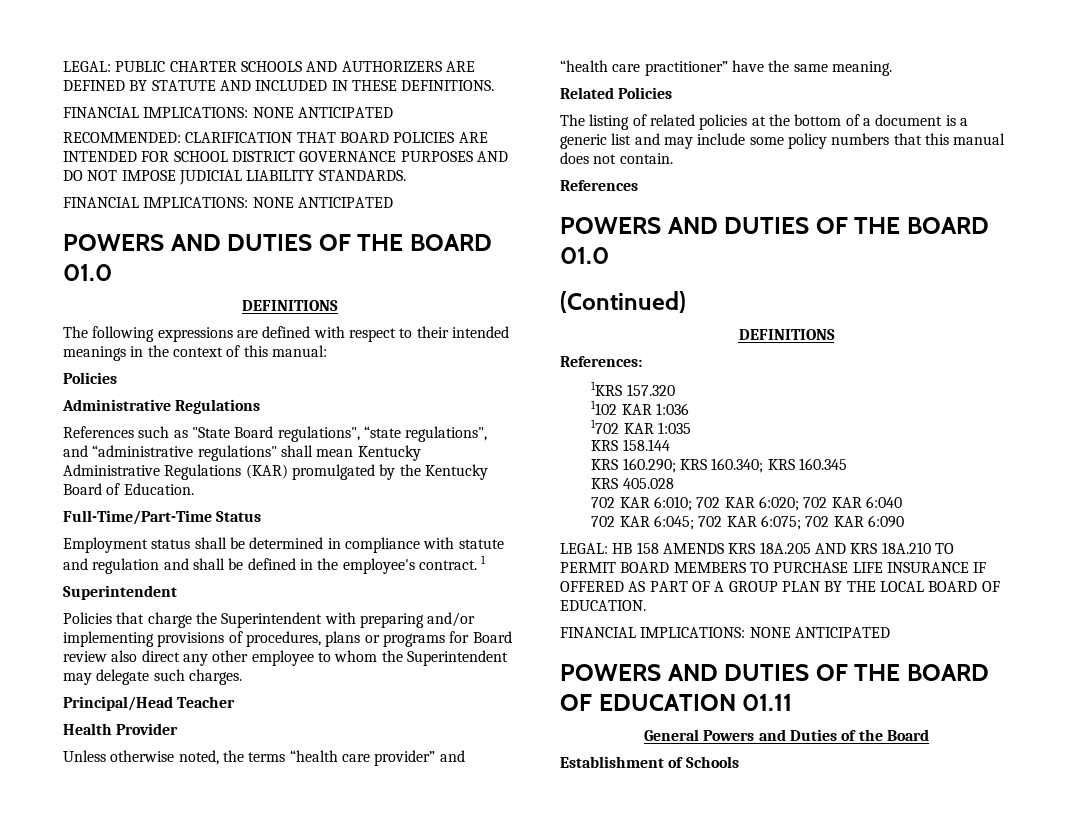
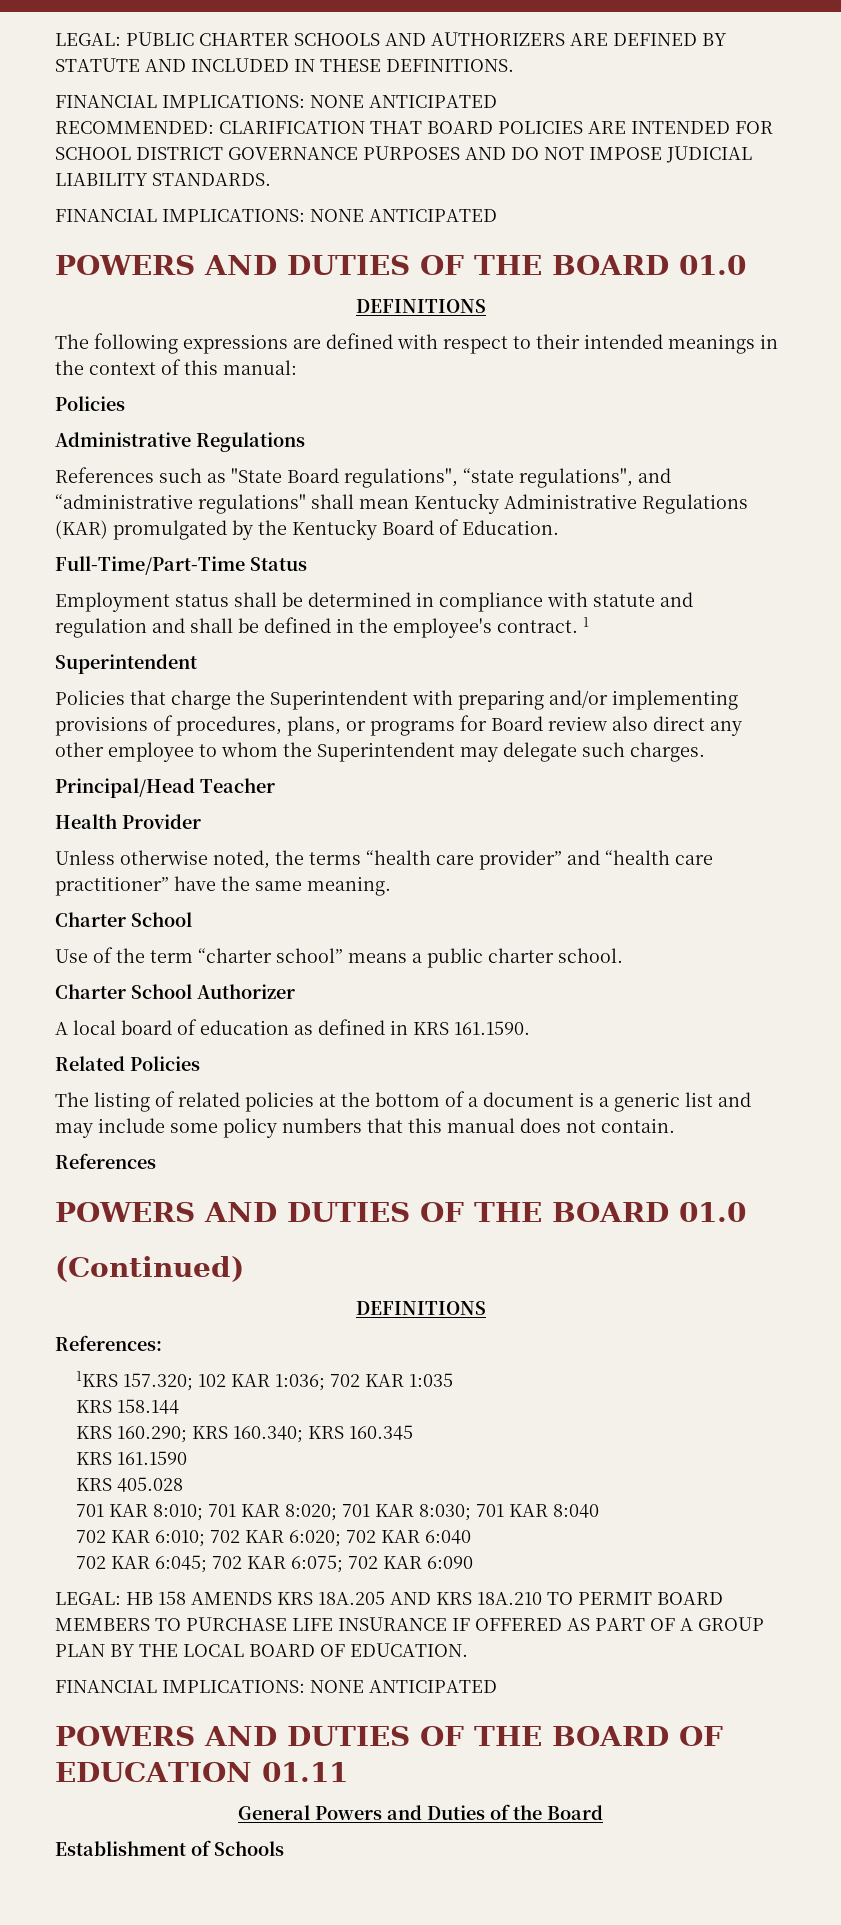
[325,631,361,647] plans -> [287,716,341,736] plans,
(892, 68) none -> [55,912,192,927] [55,947,623,968] [55,984,295,999] [55,1019,530,1035] // Charter School // Use of the term “charter school” means a public charter school. // Charter School Authorizer // A local board of education as defined in KRS 161.1590.
[626,384,675,396] [591,400,689,415] [591,419,620,434] 157.320 // 1102 KAR 1:036 // 1702 -> [122,1373,360,1391] 157.320; 102 KAR 1:036; 702
(847, 464) none -> [75,1451,187,1465] // KRS 161.1590
(674, 483) none -> [75,1504,599,1521] // 701 KAR 8:010; 701 KAR 8:020; 701 KAR 8:030; 701 KAR 8:040

